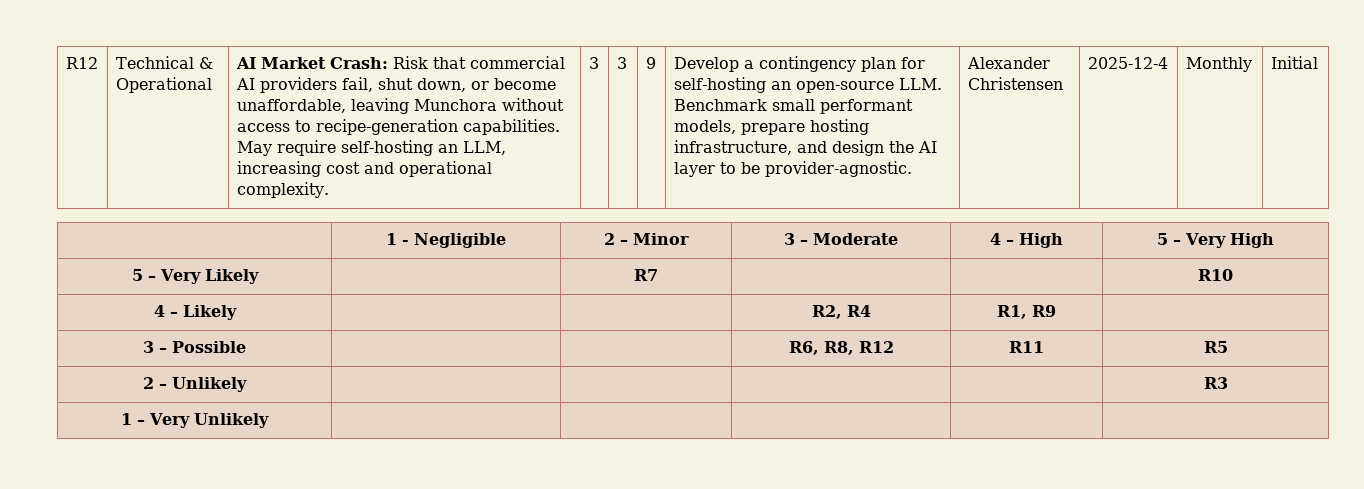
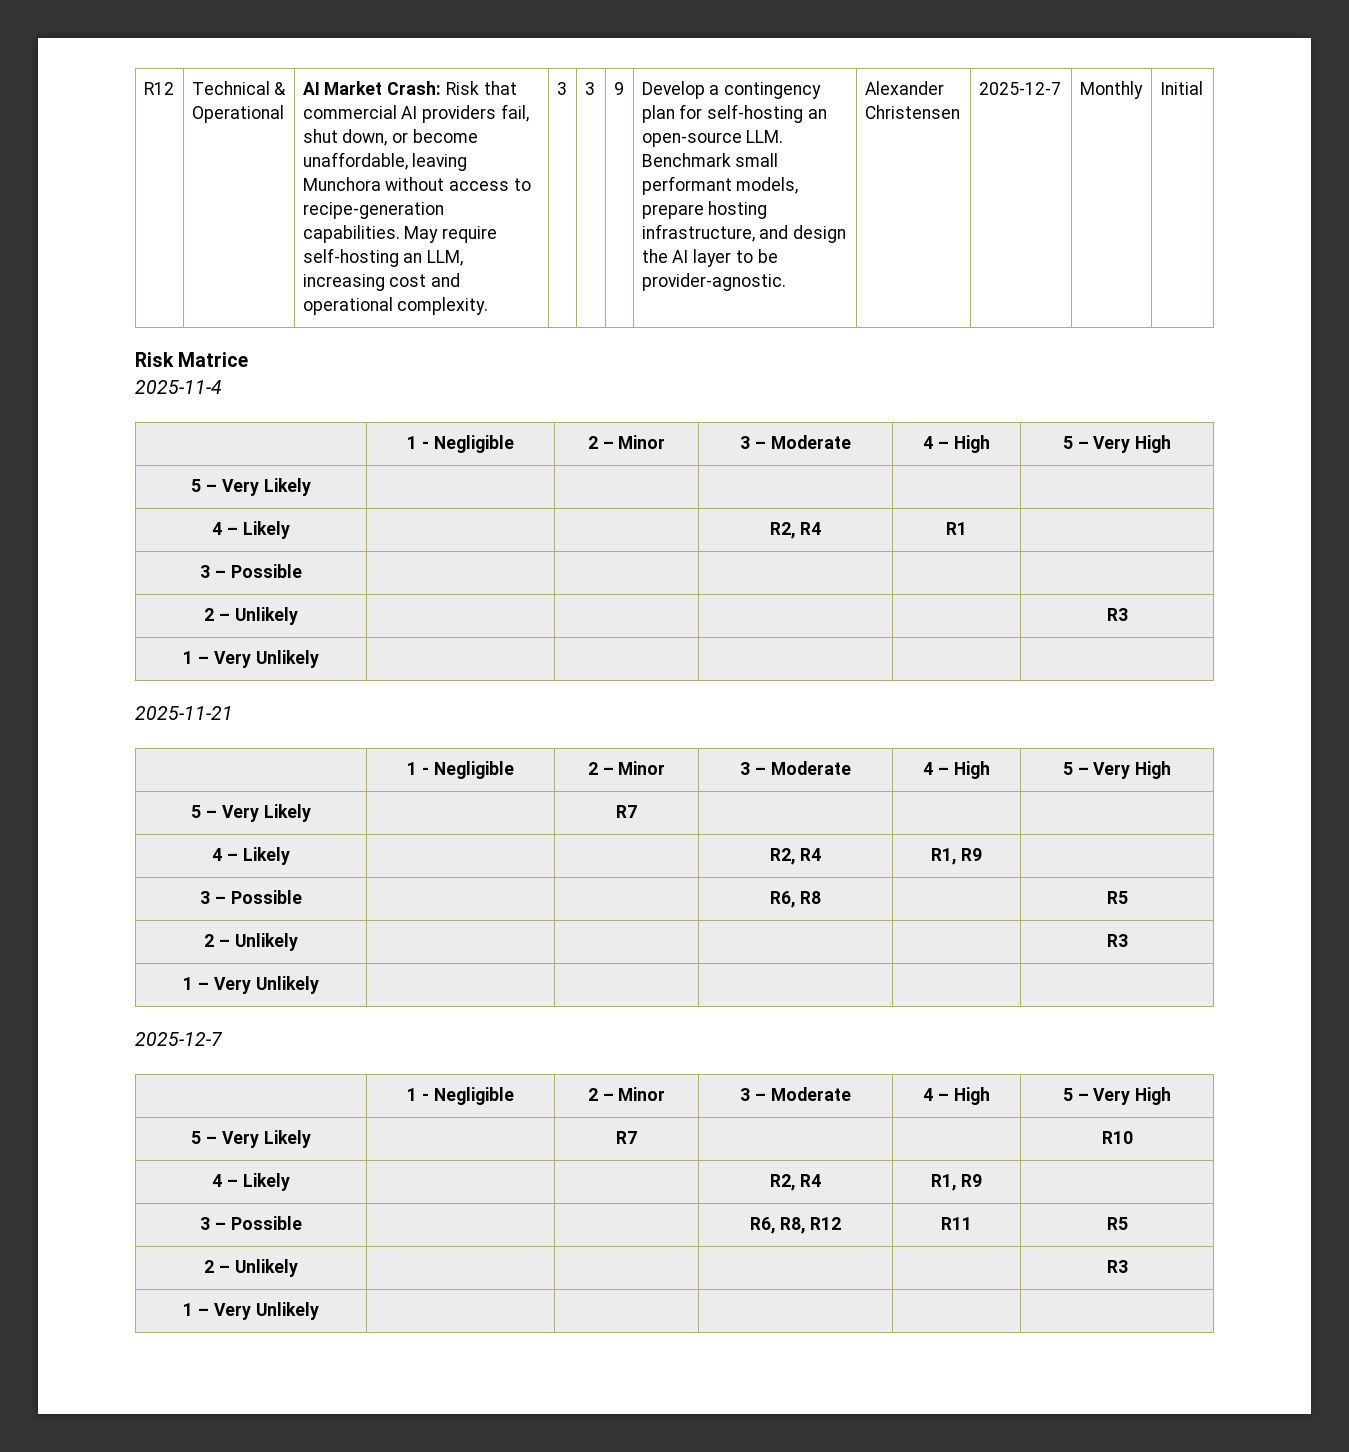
[1087,57,1168,69] 2025-12-4 -> [978,82,1061,95] 2025-12-7
(1318, 62) none -> [135,352,249,367] [135,380,222,394] [407,435,514,453] [587,435,666,449] [740,435,851,449] [923,435,990,453] [1062,435,1172,453] [191,478,311,496] [212,521,290,539] [770,522,821,539] [946,522,967,535] [200,564,302,578] [204,607,298,625] [1106,608,1128,621] [183,650,319,668] [135,706,233,720] [407,761,514,779] [587,761,666,775] [740,761,851,775] [923,761,990,779] [1062,761,1172,779] [191,804,311,822] [616,805,637,818] [212,847,290,865] [770,848,821,865] [931,848,982,865] [200,890,302,904] [770,891,821,908] [1106,891,1128,904] [204,933,298,951] [1106,934,1128,947] [183,976,319,994] [135,1032,223,1046] // Risk Matrice // 2025-11-4 // | 1 - Negligible | 2 – Minor | 3 – Moderate | 4 – High | 5 – Very High // 5 – Very Likely | | | | | // 4 – Likely | | | R2, R4 | R1 | // 3 – Possible | | | | | // 2 – Unlikely | | | | | R3 // 1 – Very Unlikely | | | | | // 2025-11-21 // | 1 - Negligible | 2 – Minor | 3 – Moderate | 4 – High | 5 – Very High // 5 – Very Likely | | R7 | | | // 4 – Likely | | | R2, R4 | R1, R9 | // 3 – Possible | | | R6, R8 | | R5 // 2 – Unlikely | | | | | R3 // 1 – Very Unlikely | | | | | // 2025-12-7

